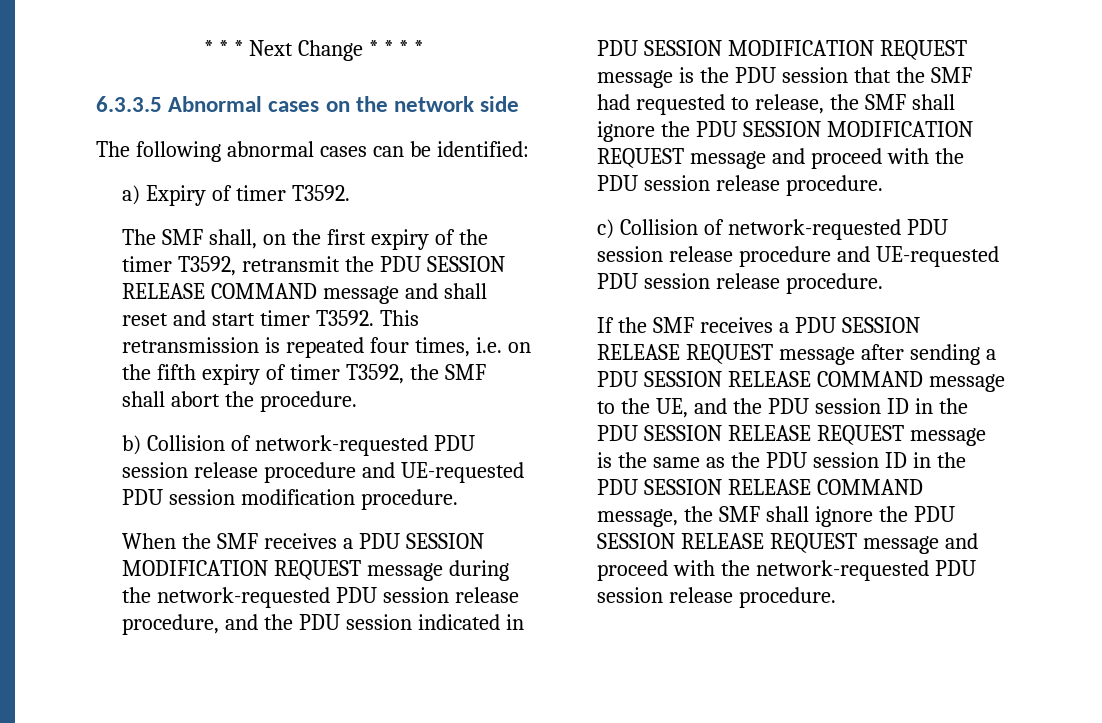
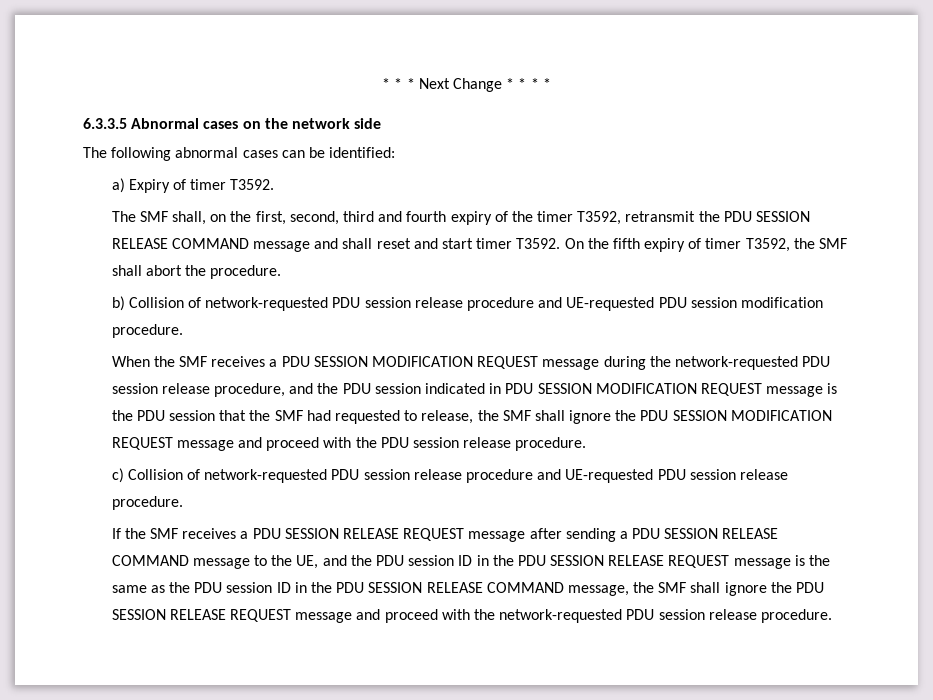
[326,229,366,245] first -> [255,211,447,225] first, second, third and fourth
[379,310,419,326] [122,337,531,358] This retransmission is repeated four times, i.e. on -> [564,238,584,249] On

